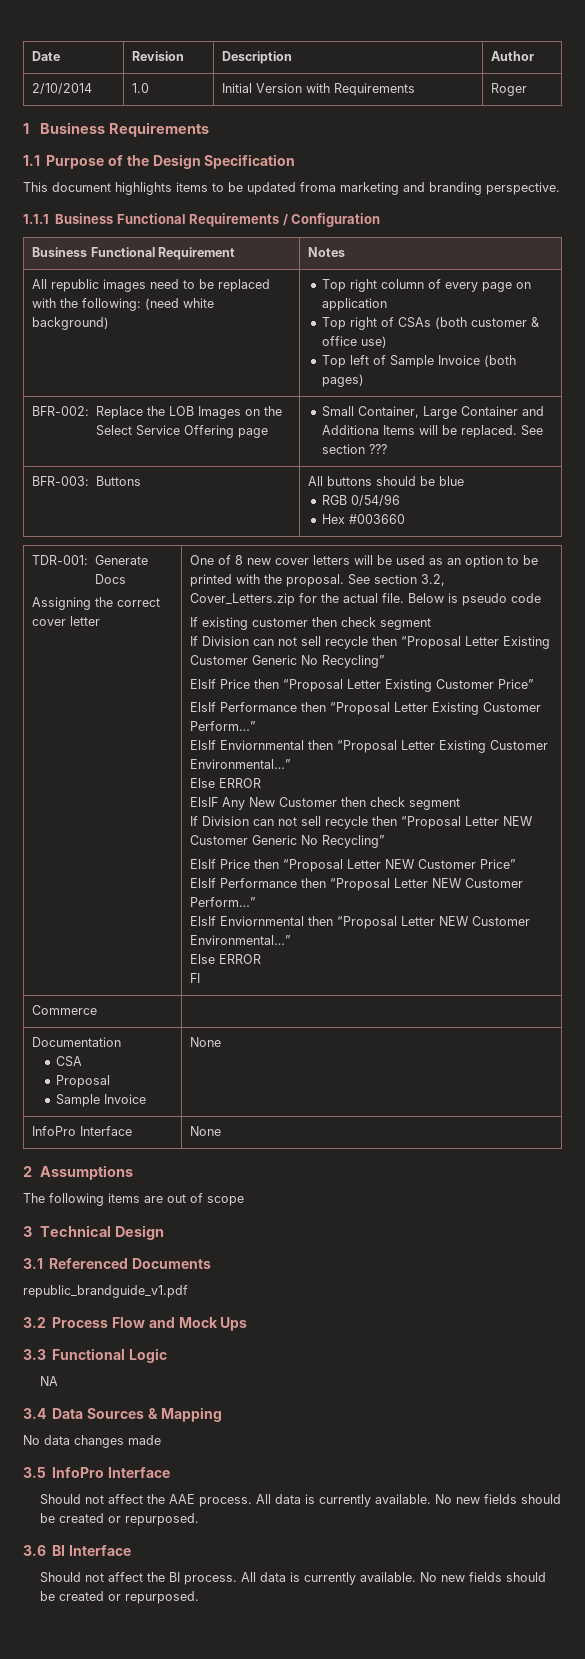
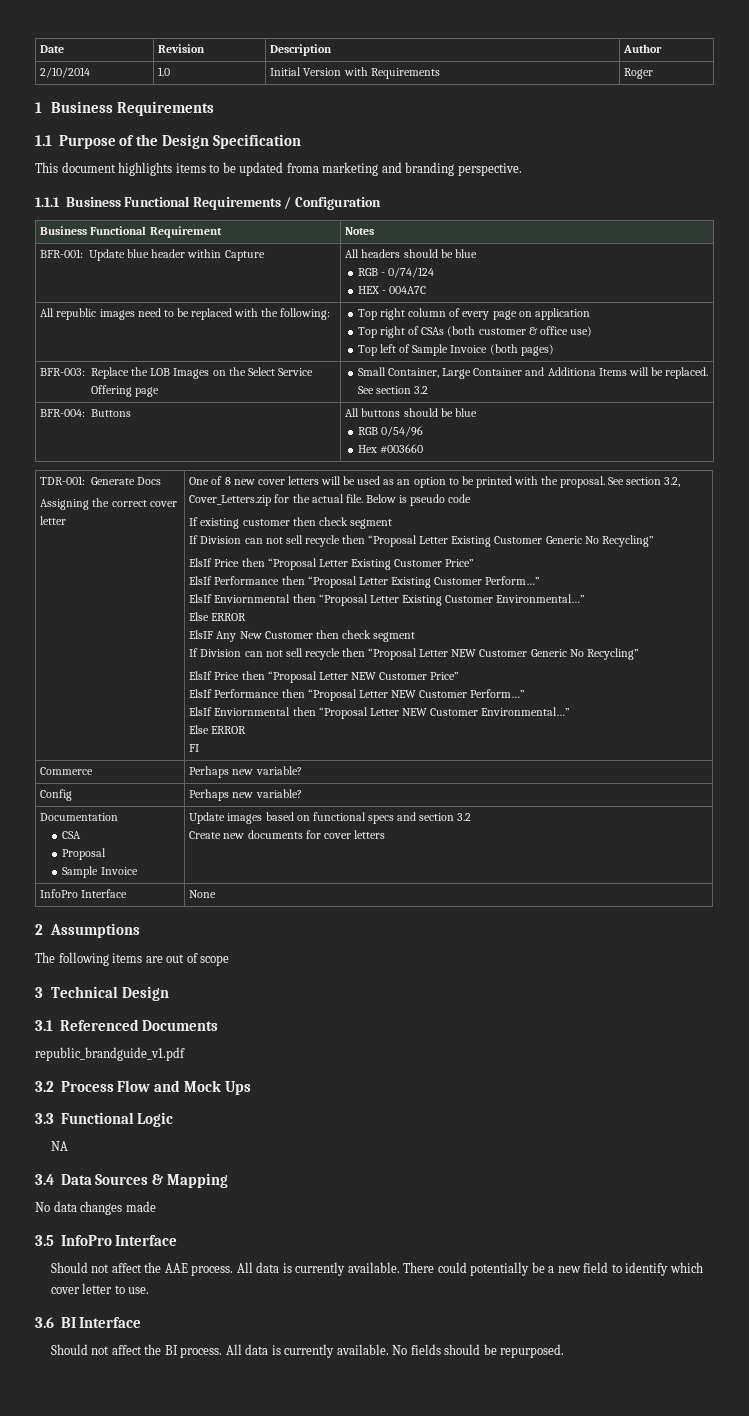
(346, 252) none -> [40,249,265,261] [345,249,477,258] [358,267,435,278] [358,286,427,294] // BFR-001: Update blue header within Capture | All headers should be blue // RGB - 0/74/124 // HEX - 004A7C
[145,298,215,310] [32,317,110,330] (need white background) -> (331, 314) none
[32,406,90,416] BFR-002: -> [40,368,86,376] BFR-003:
[369,444,388,454] [32,476,90,486] ??? // BFR-003: -> [414,386,429,394] [40,409,86,417] 3.2 // BFR-004:
(98, 1010) none -> [189,766,302,778] [40,789,73,801] [189,789,302,801] Perhaps new variable? // Config | Perhaps new variable?
[190,1037,222,1047] | None -> [189,812,472,824] [189,830,385,839] | Update images based on functional specs and section 3.2 // Create new documents for cover letters
[434,1494,561,1504] [39,1513,199,1526] No new fields should be created or repurposed. -> [403,1262,703,1276] [50,1283,150,1294] There could potentially be a new field to identify which cover letter to use.
[440,1572,546,1582] [39,1591,121,1601] new fields should be created or -> [410,1344,497,1355] fields should be

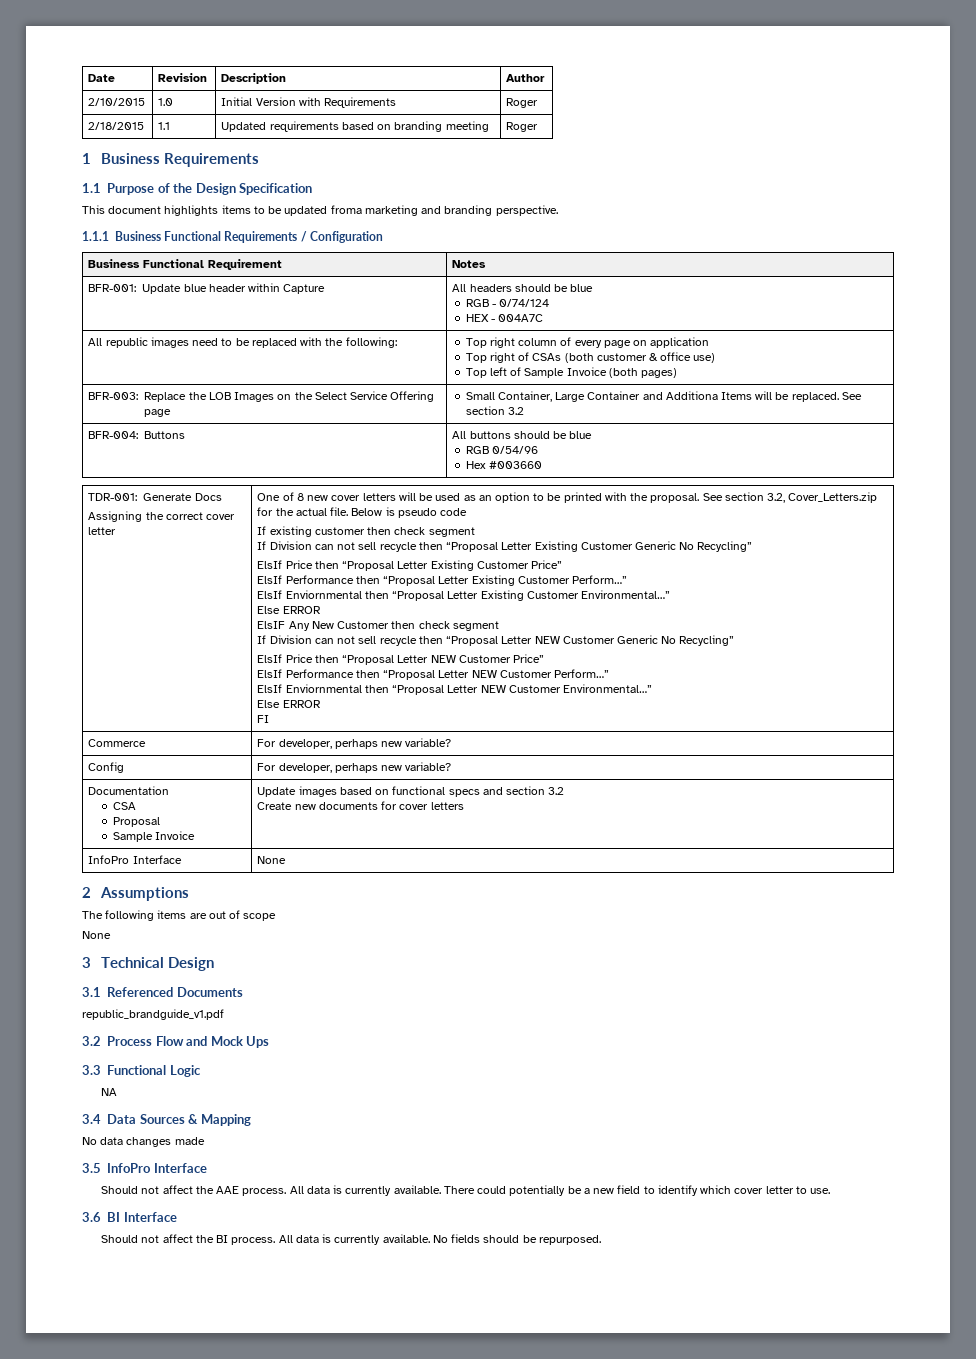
[40,67,91,78] 2/10/2014 -> [88,98,146,106] 2/10/2015
(654, 73) none -> [88,122,145,130] [158,122,171,130] [221,121,489,132] [506,122,539,132] // 2/18/2015 | 1.1 | Updated requirements based on branding meeting | Roger
[189,766,230,778] Perhaps -> [257,739,378,749] For developer, perhaps
[189,789,230,801] Perhaps -> [257,763,378,773] For developer, perhaps
(230, 960) none -> [82,931,111,939] // None

